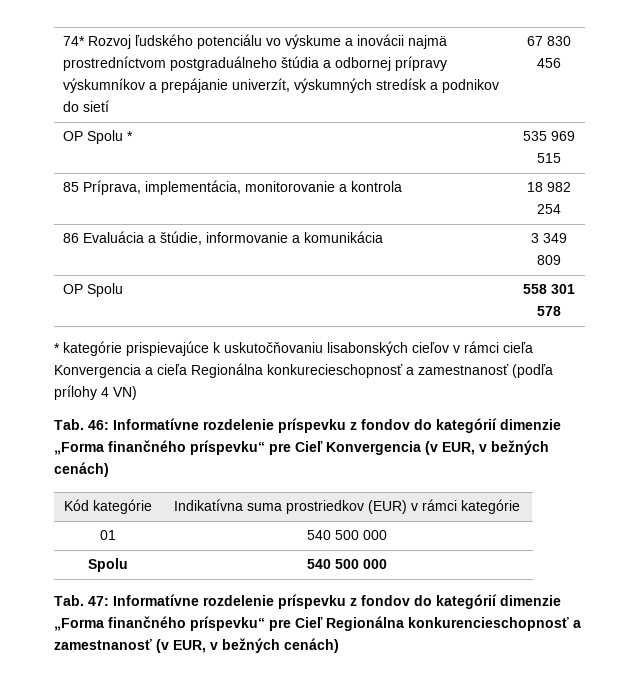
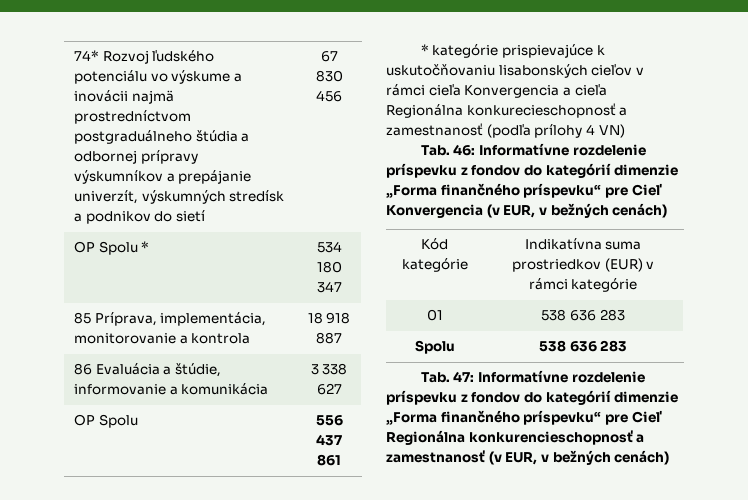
[523,131,575,141] [537,153,561,163] 535 969 515 -> [316,241,342,253] [316,261,342,273] [316,281,342,293] 534 180 347
[547,182,571,192] [537,204,561,214] 982 254 -> [326,312,351,324] [316,332,342,344] 918 887
[543,233,567,243] [537,255,561,265] 349 809 -> [322,363,348,375] [316,383,342,395] 338 627
[523,284,575,294] [537,306,561,316] 558 301 578 -> [315,415,343,426] [316,434,342,446] [317,454,341,466] 556 437 861
[307,530,387,540] [88,558,128,572] [307,559,387,569] 540 500 000 // Spolu | 540 500 000 -> [541,309,625,321] [414,340,455,354] [538,340,628,352] 538 636 283 // Spolu | 538 636 283

